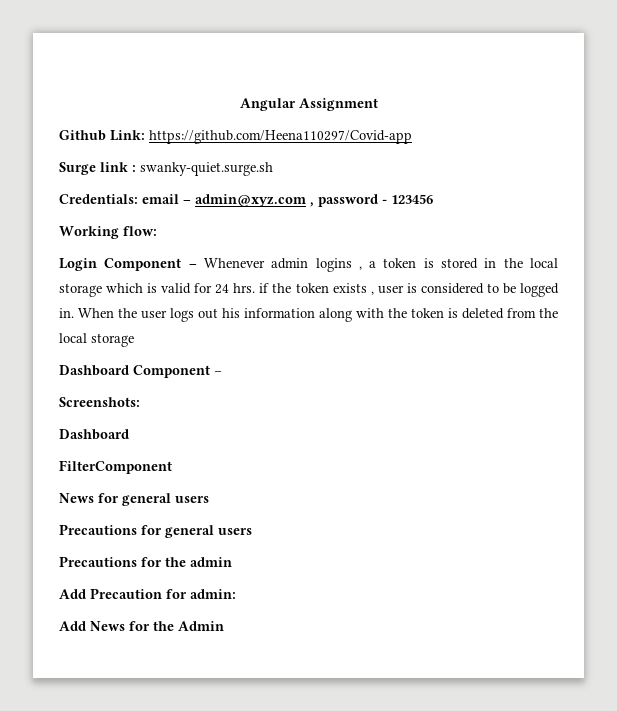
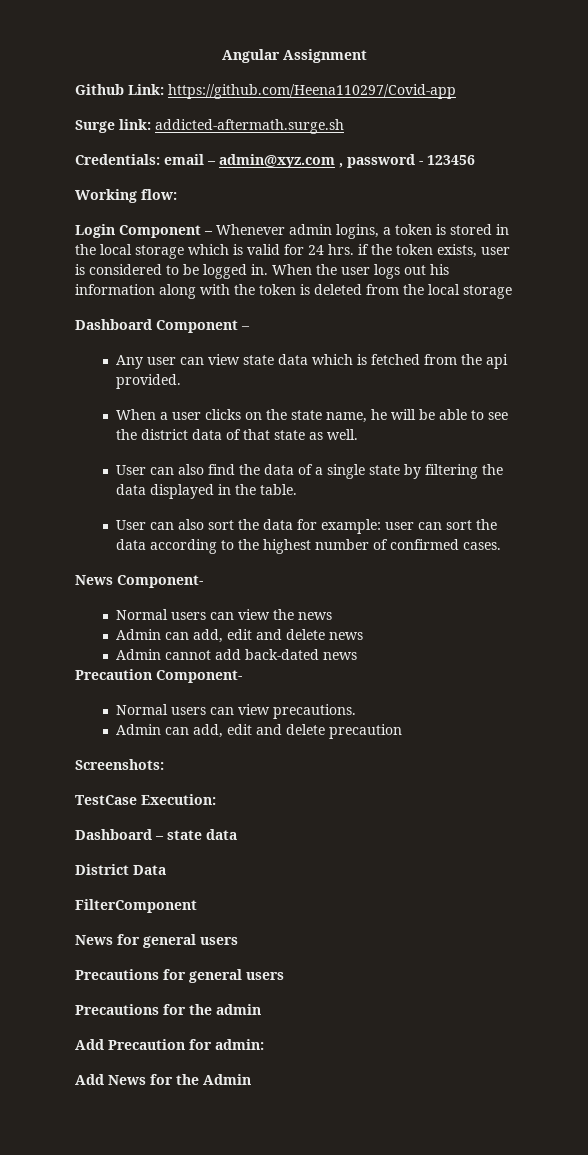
[100,162,273,176] link : swanky-quiet.surge.sh -> [119,119,344,134] link: addicted-aftermath.surge.sh
[315,258,362,272] logins , -> [336,224,379,239] logins,
[332,283,374,295] exists , -> [437,244,477,258] exists,
(222, 373) none -> [115,354,508,369] [115,374,181,389] [115,409,508,423] [115,429,358,440] [115,464,503,479] [115,484,297,499] [115,519,497,534] [115,539,501,554] [75,575,203,588] [115,609,332,620] [115,629,363,643] [115,649,357,660] [75,669,242,683] [115,704,356,719] [115,724,402,739] // Any user can view state data which is fetched from the api provided. // When a user clicks on the state name, he will be able to see the district data of that state as well. // User can also find the data of a single state by filtering the data displayed in the table. // User can also sort the data for example: user can sort the data according to the highest number of confirmed cases. // News Component- // Normal users can view the news // Admin can add, edit and delete news // Admin cannot add back-dated news // Precaution Component- // Normal users can view precautions. // Admin can add, edit and delete precaution
[59,429,129,440] // Dashboard -> [75,794,216,805] [75,829,237,840] [75,864,166,875] // TestCase Execution: // Dashboard – state data // District Data

